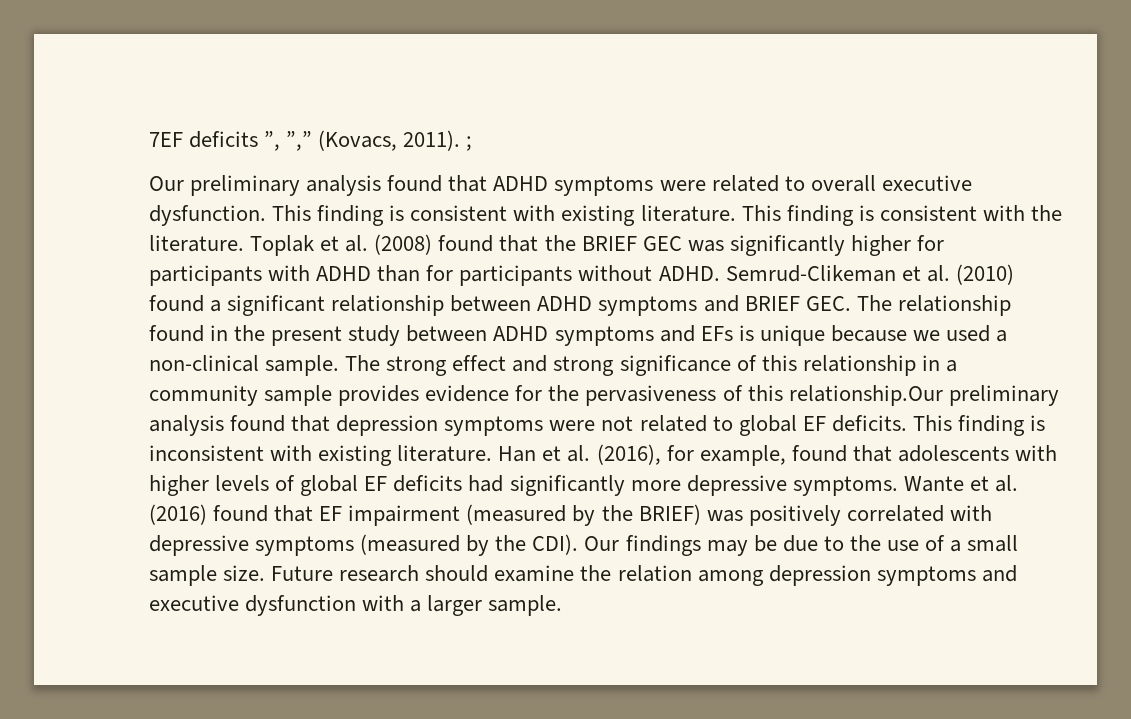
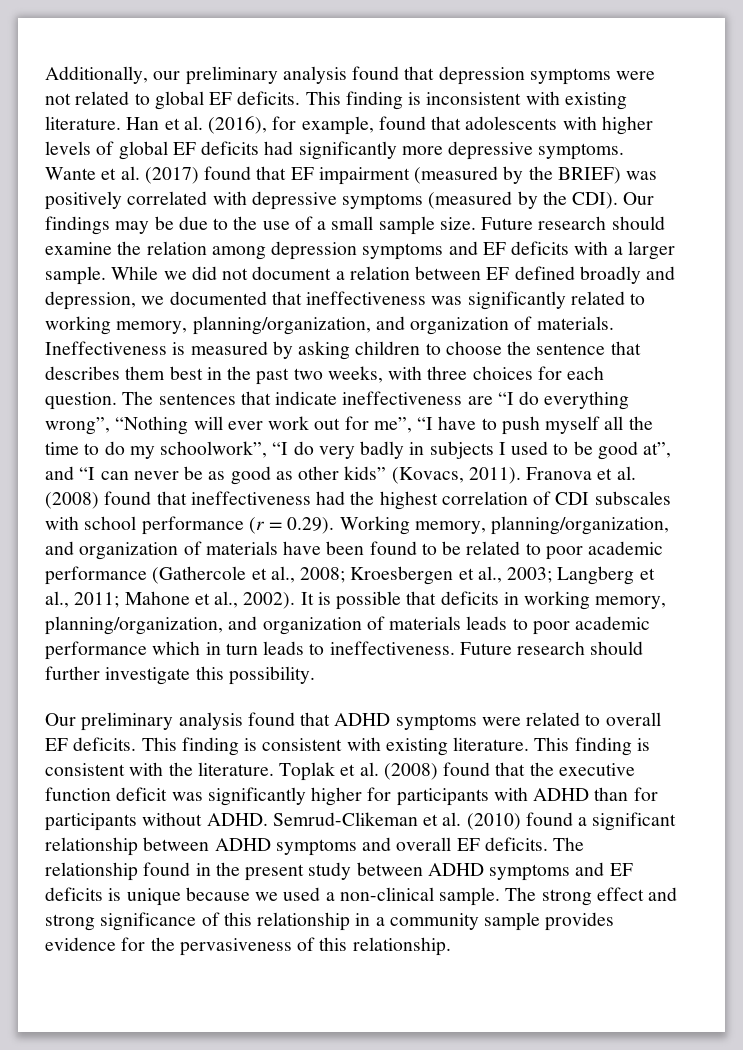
[149,130,473,151] [149,175,972,196] [149,205,1062,226] [149,234,944,256] [149,264,1014,286] [149,295,1011,316] [149,325,1008,346] [149,355,957,376] [149,385,943,406] 7EF deficits ”, ”,” (Kovacs, 2011). ; // Our preliminary analysis found that ADHD symptoms were related to overall executive dysfunction. This finding is consistent with existing literature. This finding is consistent with the literature. Toplak et al. (2008) found that the BRIEF GEC was significantly higher for participants with ADHD than for participants without ADHD. Semrud-Clikeman et al. (2010) found a significant relationship between ADHD symptoms and BRIEF GEC. The relationship found in the present study between ADHD symptoms and EFs is unique because we used a non-clinical sample. The strong effect and strong significance of this relationship in a community sample provides evidence for the pervasiveness of this relationship.Our -> [45,66,181,84] Additionally, our
[149,504,207,525] (2016) -> [144,167,199,184] (2017)
[149,595,357,616] executive dysfunction -> [482,241,570,255] EF deficits
(563, 605) none -> [111,266,676,284] [45,291,646,310] [45,316,614,335] [45,341,641,360] [45,366,605,385] [45,391,630,410] [45,416,653,435] [45,441,672,460] [45,466,636,485] [45,491,671,510] [45,516,670,535] [45,541,664,560] [45,566,655,585] [45,591,667,610] [45,616,651,635] [45,641,644,660] [45,666,315,685] [45,712,661,731] [45,737,650,756] [45,762,635,781] [45,787,658,806] [45,812,677,831] [45,837,585,856] [45,862,633,881] [45,887,678,906] [45,912,615,931] [45,937,451,956] While we did not document a relation between EF defined broadly and depression, we documented that ineffectiveness was significantly related to working memory, planning/organization, and organization of materials. Ineffectiveness is measured by asking children to choose the sentence that describes them best in the past two weeks, with three choices for each question. The sentences that indicate ineffectiveness are “I do everything wrong”, “Nothing will ever work out for me”, “I have to push myself all the time to do my schoolwork”, “I do very badly in subjects I used to be good at”, and “I can never be as good as other kids” (Kovacs, 2011). Franova et al. (2008) found that ineffectiveness had the highest correlation of CDI subscales with school performance (r = 0.29). Working memory, planning/organization, and organization of materials have been found to be related to poor academic performance (Gathercole et al., 2008; Kroesbergen et al., 2003; Langberg et al., 2011; Mahone et al., 2002). It is possible that deficits in working memory, planning/organization, and organization of materials leads to poor academic performance which in turn leads to ineffectiveness. Future research should further investigate this possibility. // Our preliminary analysis found that ADHD symptoms were related to overall EF deficits. This finding is consistent with existing literature. This finding is consistent with the literature. Toplak et al. (2008) found that the executive function deficit was significantly higher for participants with ADHD than for participants without ADHD. Semrud-Clikeman et al. (2010) found a significant relationship between ADHD symptoms and overall EF deficits. The relationship found in the present study between ADHD symptoms and EF deficits is unique because we used a non-clinical sample. The strong effect and strong significance of this relationship in a community sample provides evidence for the pervasiveness of this relationship.

